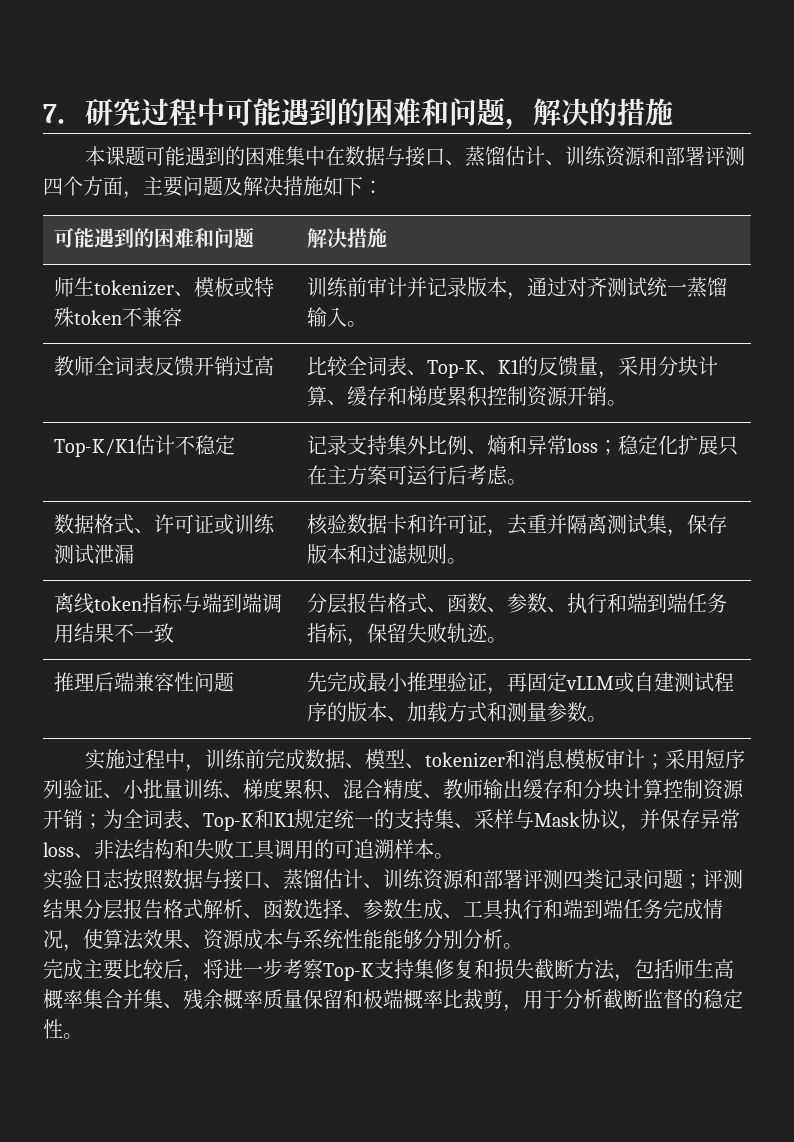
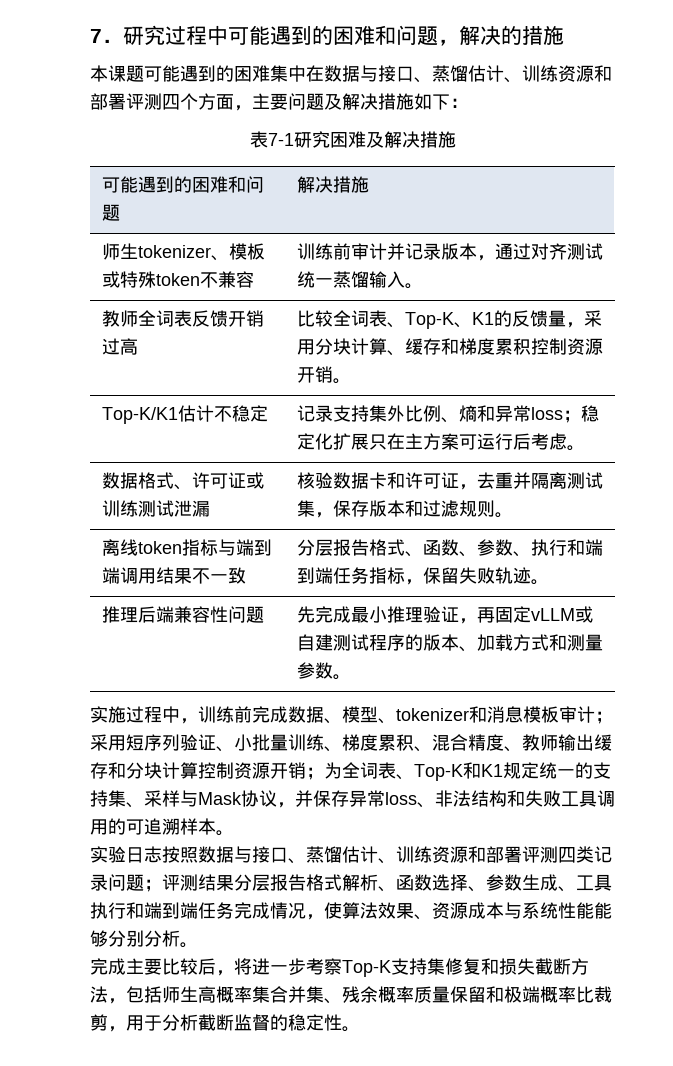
(383, 187) none -> [249,131,456,148] // 表7-1研究困难及解决措施

